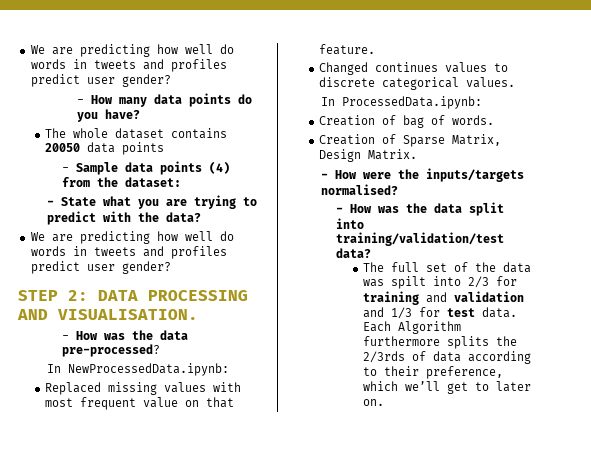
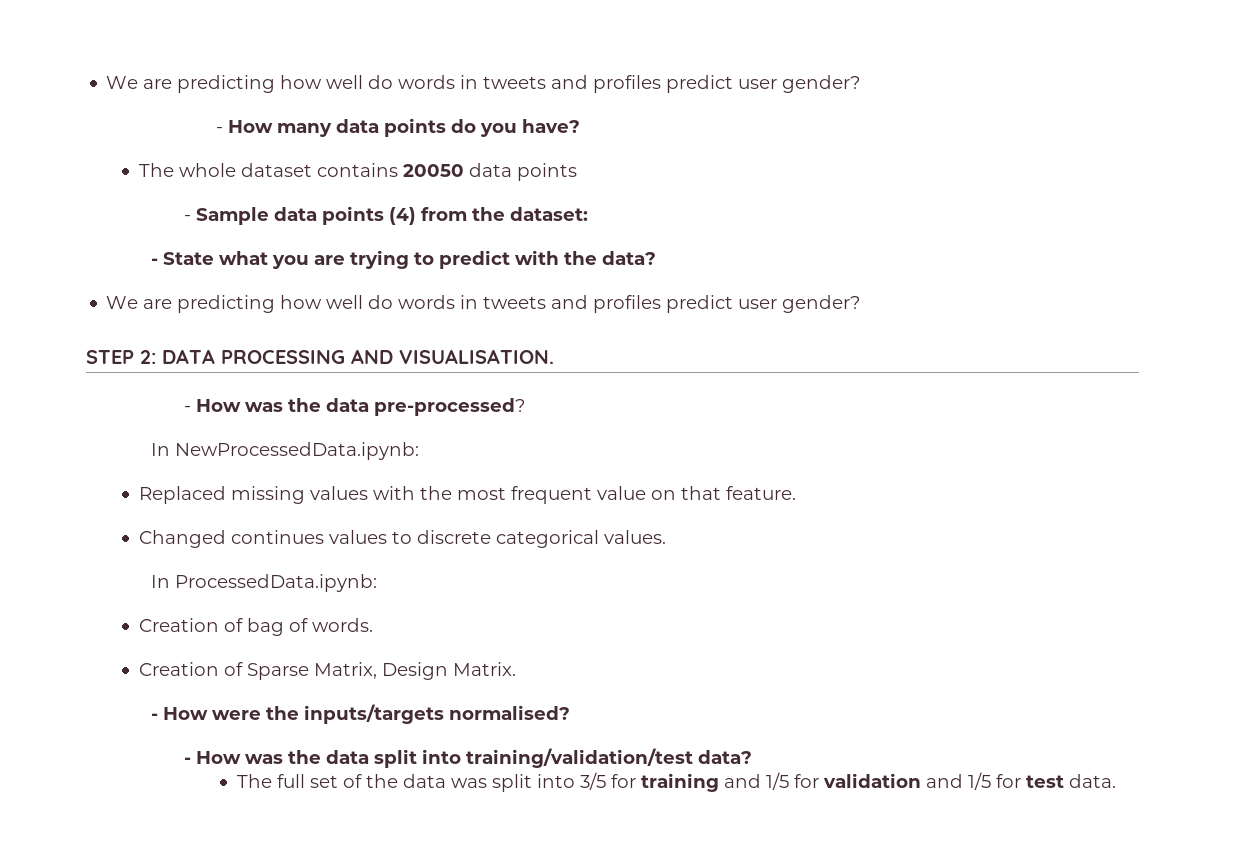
(242, 387) none -> [419,486,452,500] the
[391,276,490,289] spilt into 2/3 -> [491,772,606,792] split into 3/5
(448, 297) none -> [765,772,819,790] 1/5 for
[391,307,413,319] 1/3 -> [967,772,991,790] 1/5
[363,321,462,334] [363,336,518,349] [363,351,532,364] [363,366,504,379] [363,381,532,394] [363,399,385,406] Each Algorithm furthermore splits the 2/3rds of data according to their preference, which we’ll get to later on. -> (1116, 781) none

